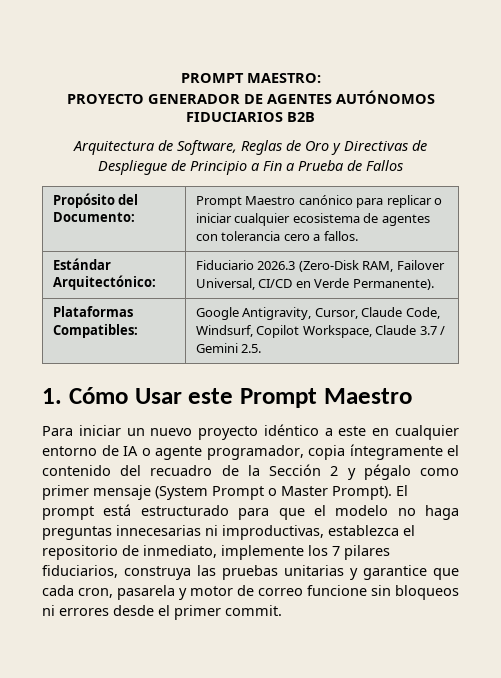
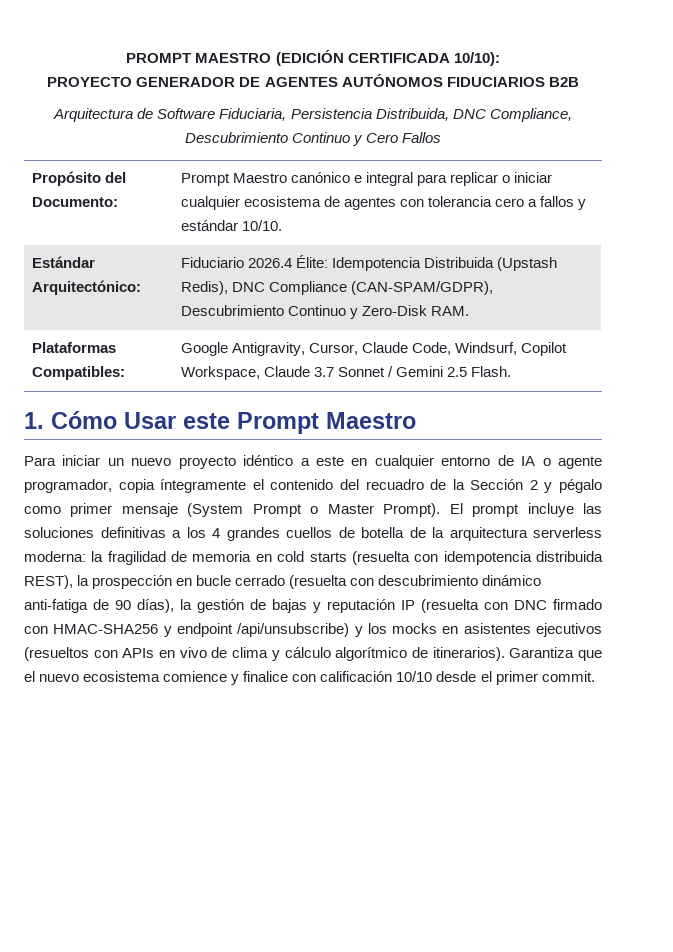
[246,73,321,83] MAESTRO: -> [195,50,500,66] MAESTRO (EDICIÓN CERTIFICADA 10/10):
[177,140,427,155] [98,160,362,175] Software, Reglas de Oro y Directivas de Despliegue de Principio a Fin a Prueba de -> [157,108,572,122] [184,132,399,146] Software Fiduciaria, Persistencia Distribuida, DNC Compliance, Descubrimiento Continuo y Cero
(353, 200) none -> [353,172,413,186] e integral
[323,231,358,241] fallos. -> [540,196,587,210] [180,220,282,231] fallos y estándar 10/10.
[257,260,445,272] [195,278,434,290] 2026.3 (Zero-Disk RAM, Failover Universal, CI/CD en Verde Permanente). -> [247,255,557,271] [180,281,493,295] [180,305,469,319] 2026.4 Élite: Idempotencia Distribuida (Upstash Redis), DNC Compliance (CAN-SPAM/GDPR), Descubrimiento Continuo y Zero-Disk RAM.
(437, 330) none -> [337,367,385,377] Sonnet
[241,344,262,353] 2.5. -> [446,366,511,377] 2.5 Flash.
[103,504,459,520] [42,525,415,540] [42,545,390,560] [42,565,459,580] [42,585,459,600] [42,605,109,616] está estructurado para que el modelo no haga preguntas innecesarias ni improductivas, establezca el repositorio de inmediato, implemente los 7 pilares fiduciarios, construya las pruebas unitarias y garantice que cada cron, pasarela y motor de correo funcione sin bloqueos ni errores -> [527,503,602,517] [24,527,602,541] [24,551,604,565] [24,575,542,589] [24,599,602,613] [24,623,603,637] [24,647,603,661] [24,671,433,685] incluye las soluciones definitivas a los 4 grandes cuellos de botella de la arquitectura serverless moderna: la fragilidad de memoria en cold starts (resuelta con idempotencia distribuida REST), la prospección en bucle cerrado (resuelta con descubrimiento dinámico anti-fatiga de 90 días), la gestión de bajas y reputación IP (resuelta con DNC firmado con HMAC-SHA256 y endpoint /api/unsubscribe) y los mocks en asistentes ejecutivos (resueltos con APIs en vivo de clima y cálculo algorítmico de itinerarios). Garantiza que el nuevo ecosistema comience y finalice con calificación 10/10

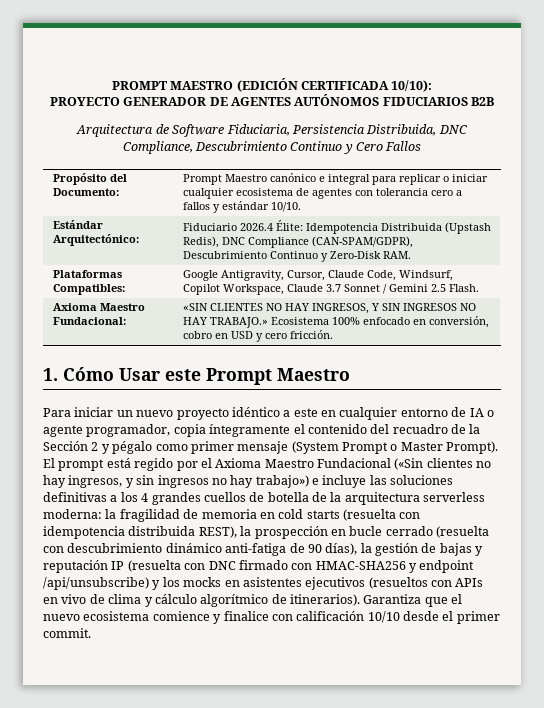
(511, 371) none -> [52,303,145,311] [52,317,126,325] [182,303,476,314] [182,316,489,328] [182,330,333,342] // Axioma Maestro Fundacional: | «SIN CLIENTES NO HAY INGRESOS, Y SIN INGRESOS NO HAY TRABAJO.» Ecosistema 100% enfocado en conversión, cobro en USD y cero fricción.
(520, 510) none -> [106,458,492,471] [43,475,319,488] está regido por el Axioma Maestro Fundacional («Sin clientes no hay ingresos, y sin ingresos no hay trabajo») e

